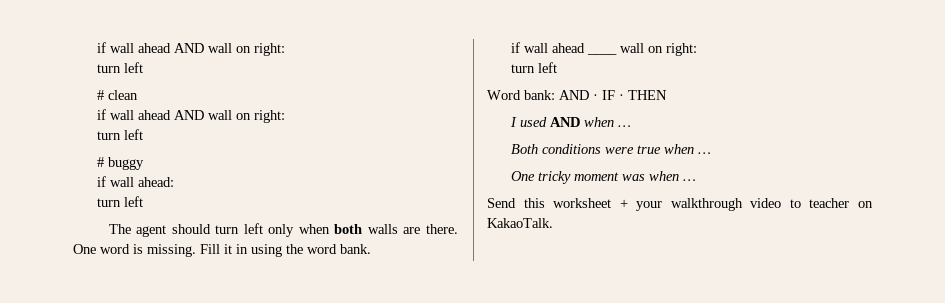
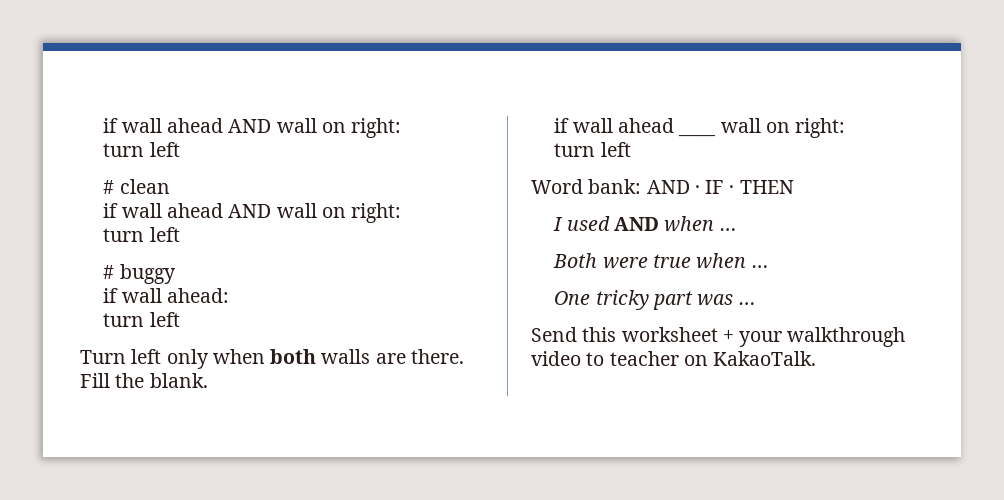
[108,224,240,237] The agent should turn -> [80,350,126,364] Turn
[73,244,371,257] One word is missing. Fill it in using the word bank. -> [80,373,208,388] Fill the blank.
[542,144,602,154] conditions -> (598, 260) none
[574,171,680,181] moment was when -> [653,291,734,310] part was

